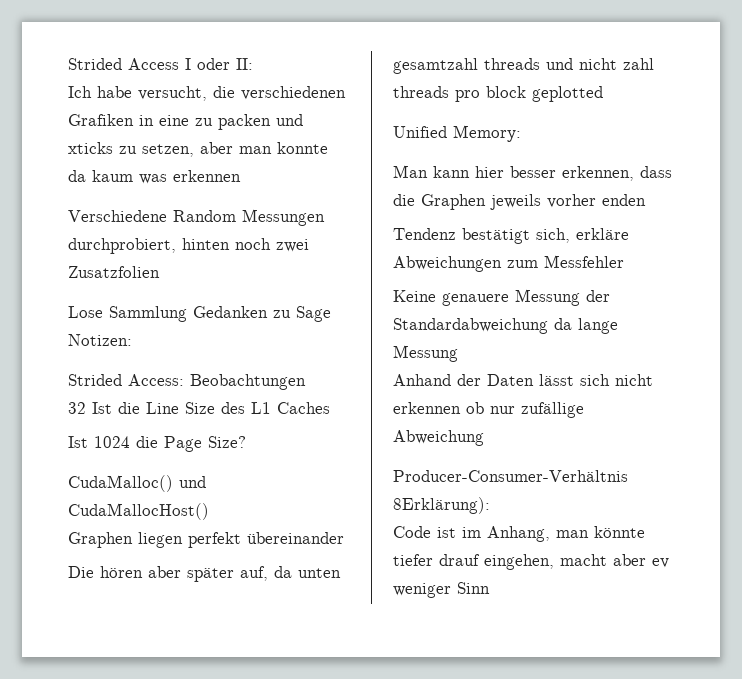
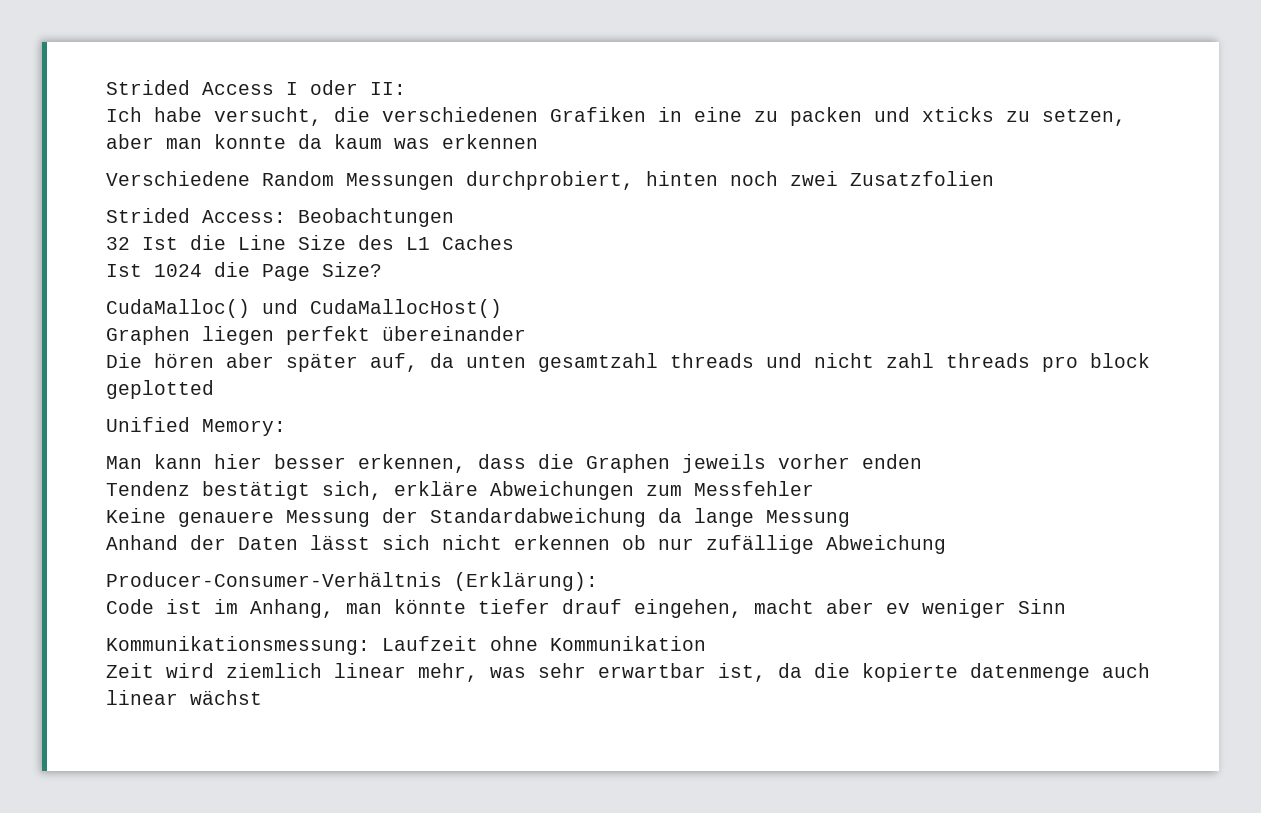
[68,306,331,322] [68,334,132,346] // Lose Sammlung Gedanken zu Sage Notizen: -> (994, 178) none
[393,497,490,514] 8Erklärung): -> [454,572,598,591] (Erklärung):
(490, 588) none -> [106,636,706,655] [106,663,1150,682] [106,690,262,705] // Kommunikationsmessung: Laufzeit ohne Kommunikation // Zeit wird ziemlich linear mehr, was sehr erwartbar ist, da die kopierte datenmenge auch linear wächst

